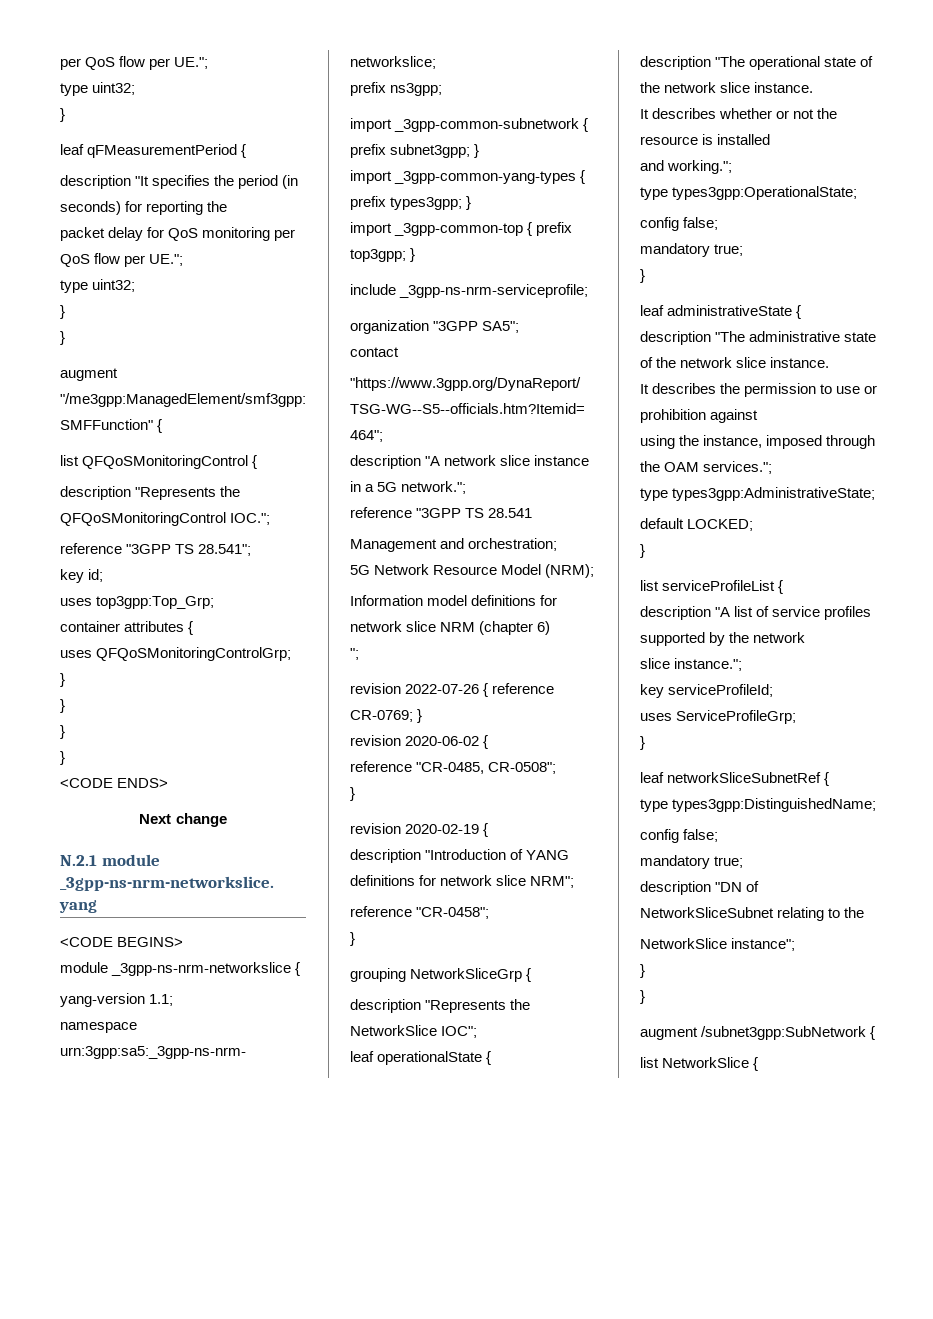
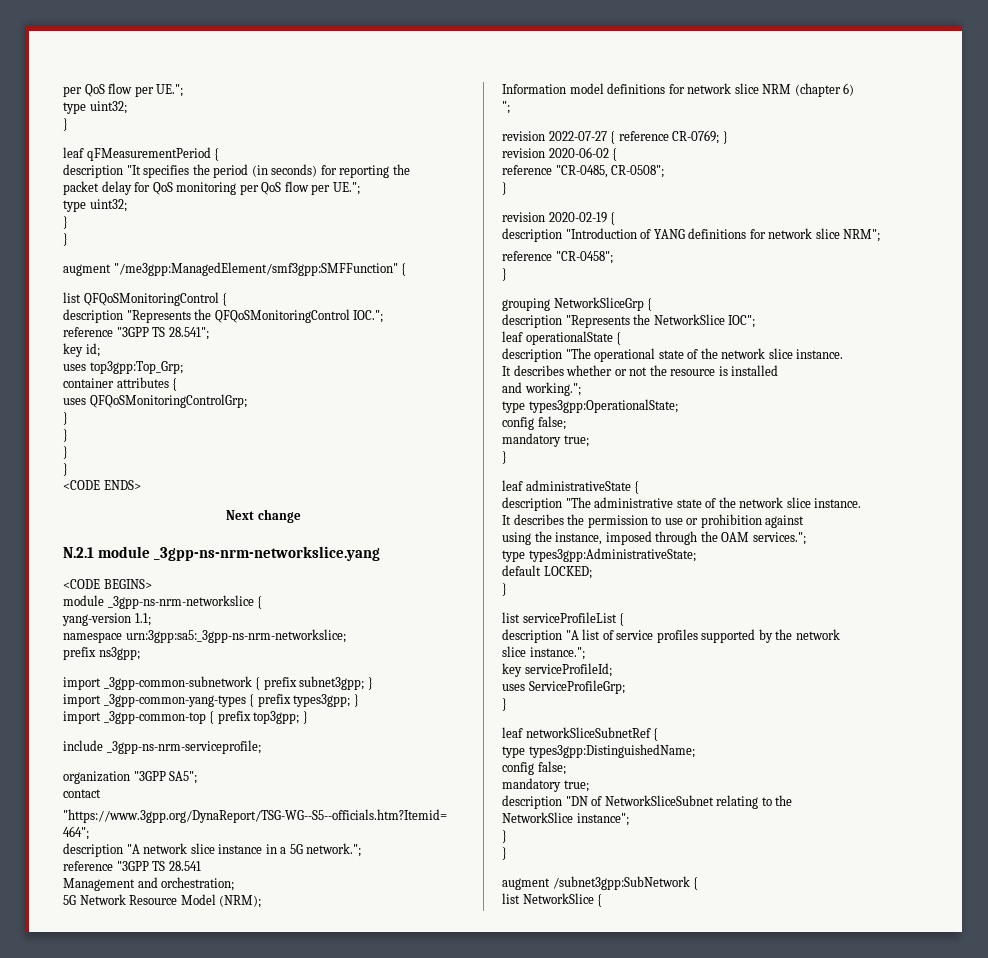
[405,684,480,694] 2022-07-26 -> [548,131,607,141] 2022-07-27

